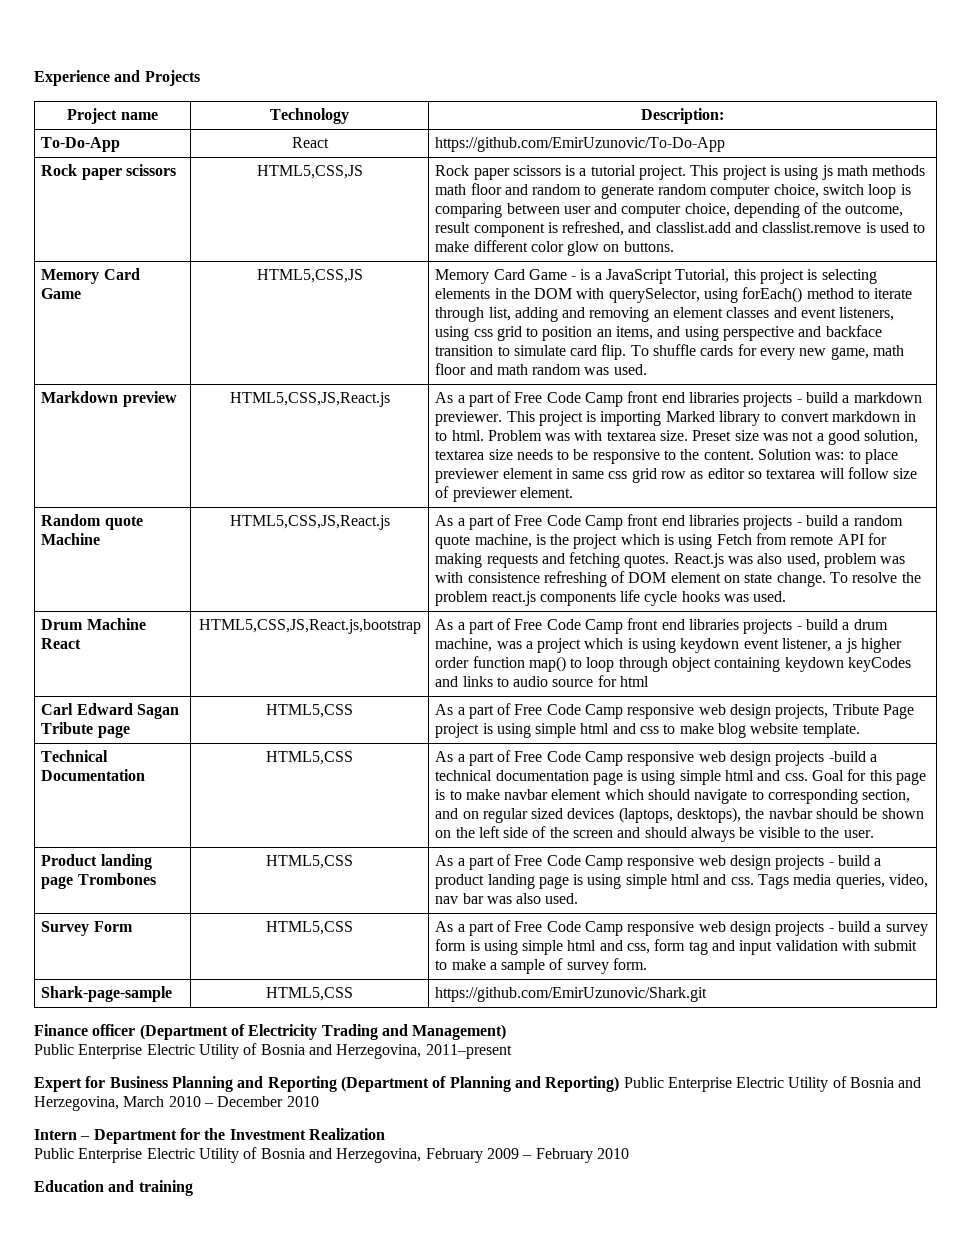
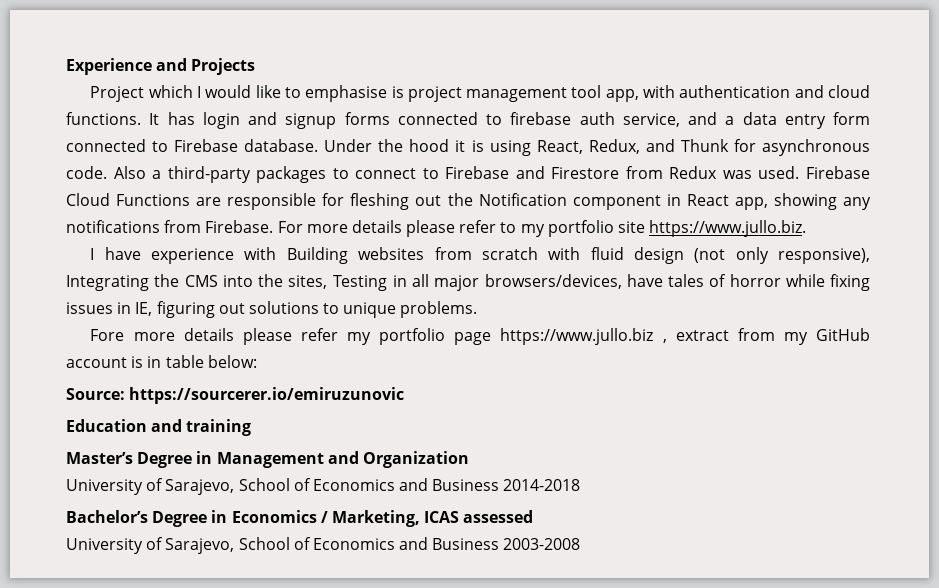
[67,108,158,124] [270,108,349,124] [641,108,724,124] [41,137,121,152] [291,137,329,148] [435,137,726,152] [41,164,176,180] [256,165,363,179] [435,165,926,180] [435,183,911,199] [435,202,904,218] [435,221,926,237] [435,240,674,256] [41,268,140,284] [41,288,82,299] [256,269,363,283] [435,269,877,284] [435,287,913,303] [435,307,895,322] [435,325,882,341] [435,344,905,360] [435,363,647,375] [41,391,177,407] [229,392,390,407] [435,391,922,407] [435,411,917,426] [435,430,919,445] [435,449,899,464] [435,467,918,483] [435,486,573,502] [41,514,143,530] [41,533,101,545] [229,515,390,530] [435,514,903,530] [435,533,888,549] [435,552,906,568] [435,571,921,587] [435,590,787,606] [41,618,146,630] [41,638,82,649] [198,619,421,634] [435,618,888,634] [435,638,903,653] [435,656,912,672] [435,675,650,687] [41,703,179,719] [41,722,130,738] [266,704,353,718] [435,703,915,719] [435,723,860,738] [41,750,109,762] [41,769,146,781] [266,751,353,765] [435,750,878,766] [435,769,927,785] [435,789,911,804] [435,807,924,823] [435,826,874,842] [41,854,152,870] [41,873,156,889] [266,855,353,869] [435,854,882,870] [435,874,929,889] [435,893,579,904] [41,921,133,936] [266,921,353,935] [435,920,928,936] [435,939,918,955] [435,958,648,974] [41,986,173,1002] [266,987,353,1001] [435,987,708,1002] [34,1024,507,1040] [34,1043,512,1059] [34,1076,922,1092] [34,1096,319,1111] [34,1128,385,1144] [34,1147,629,1163] [34,1180,193,1196] // Project name | Technology | Description: // To-Do-App | React | https://github.com/EmirUzunovic/To-Do-App // Rock paper scissors | HTML5,CSS,JS | Rock paper scissors is a tutorial project. This project is using js math methods math floor and random to generate random computer choice, switch loop is comparing between user and computer choice, depending of the outcome, result component is refreshed, and classlist.add and classlist.remove is used to make different color glow on buttons. // Memory Card Game | HTML5,CSS,JS | Memory Card Game - is a JavaScript Tutorial, this project is selecting elements in the DOM with querySelector, using forEach() method to iterate through list, adding and removing an element classes and event listeners, using css grid to position an items, and using perspective and backface transition to simulate card flip. To shuffle cards for every new game, math floor and math random was used. // Markdown preview | HTML5,CSS,JS,React.js | As a part of Free Code Camp front end libraries projects - build a markdown previewer. This project is importing Marked library to convert markdown in to html. Problem was with textarea size. Preset size was not a good solution, textarea size needs to be responsive to the content. Solution was: to place previewer element in same css grid row as editor so textarea will follow size of previewer element. // Random quote Machine | HTML5,CSS,JS,React.js | As a part of Free Code Camp front end libraries projects - build a random quote machine, is the project which is using Fetch from remote API for making requests and fetching quotes. React.js was also used, problem was with consistence refreshing of DOM element on state change. To resolve the problem react.js components life cycle hooks was used. // Drum Machine React | HTML5,CSS,JS,React.js,bootstrap | As a part of Free Code Camp front end libraries projects - build a drum machine, was a project which is using keydown event listener, a js higher order function map() to loop through object containing keydown keyCodes and links to audio source for html // Carl Edward Sagan Tribute page | HTML5,CSS | As a part of Free Code Camp responsive web design projects, Tribute Page project is using simple html and css to make blog website template. // Technical Documentation | HTML5,CSS | As a part of Free Code Camp responsive web design projects -build a technical documentation page is using simple html and css. Goal for this page is to make navbar element which should navigate to corresponding section, and on regular sized devices (laptops, desktops), the navbar should be shown on the left side of the screen and should always be visible to the user. // Product landing page Trombones | HTML5,CSS | As a part of Free Code Camp responsive web design projects - build a product landing page is using simple html and css. Tags media queries, video, nav bar was also used. // Survey Form | HTML5,CSS | As a part of Free Code Camp responsive web design projects - build a survey form is using simple html and css, form tag and input validation with submit to make a sample of survey form. // Shark-page-sample | HTML5,CSS | https://github.com/EmirUzunovic/Shark.git // Finance officer (Department of Electricity Trading and Management) // Public Enterprise Electric Utility of Bosnia and Herzegovina, 2011–present // Expert for Business Planning and Reporting (Department of Planning and Reporting) Public Enterprise Electric Utility of Bosnia and Herzegovina, March 2010 – December 2010 // Intern – Department for the Investment Realization // Public Enterprise Electric Utility of Bosnia and Herzegovina, February 2009 – February 2010 // Education and training -> [90,85,870,102] [66,112,870,129] [66,139,871,156] [66,166,870,183] [66,193,871,210] [66,220,807,237] [90,247,871,264] [66,274,870,291] [66,301,478,318] [90,328,870,345] [66,355,257,368] [66,387,405,404] [66,419,252,436] [66,451,469,468] [66,478,581,495] [66,510,534,527] [66,537,581,554] // Project which I would like to emphasise is project management tool app, with authentication and cloud functions. It has login and signup forms connected to firebase auth service, and a data entry form connected to Firebase database. Under the hood it is using React, Redux, and Thunk for asynchronous code. Also a third-party packages to connect to Firebase and Firestore from Redux was used. Firebase Cloud Functions are responsible for fleshing out the Notification component in React app, showing any notifications from Firebase. For more details please refer to my portfolio site https://www.jullo.biz. // I have experience with Building websites from scratch with fluid design (not only responsive), Integrating the CMS into the sites, Testing in all major browsers/devices, have tales of horror while fixing issues in IE, figuring out solutions to unique problems. // Fore more details please refer my portfolio page https://www.jullo.biz , extract from my GitHub account is in table below: // Source: https://sourcerer.io/emiruzunovic // Education and training // Master’s Degree in Management and Organization // University of Sarajevo, School of Economics and Business 2014-2018 // Bachelor’s Degree in Economics / Marketing, ICAS assessed // University of Sarajevo, School of Economics and Business 2003-2008

